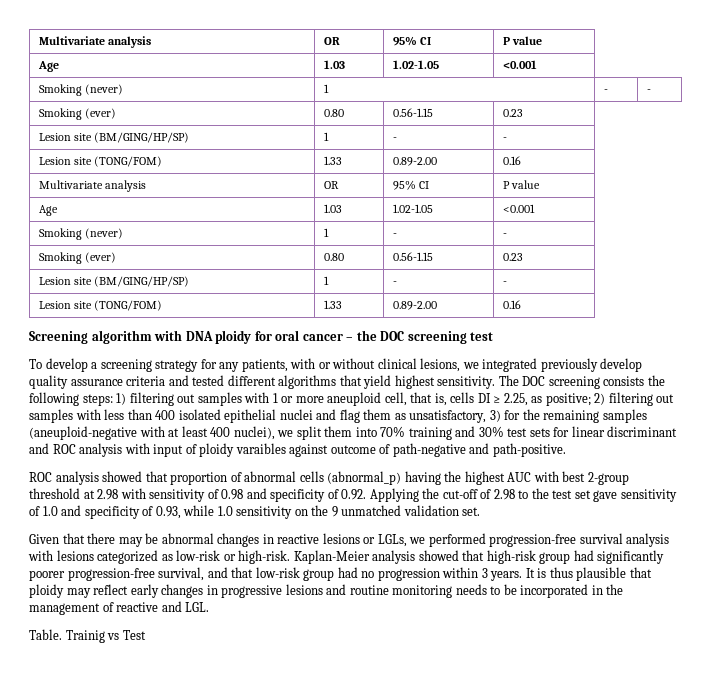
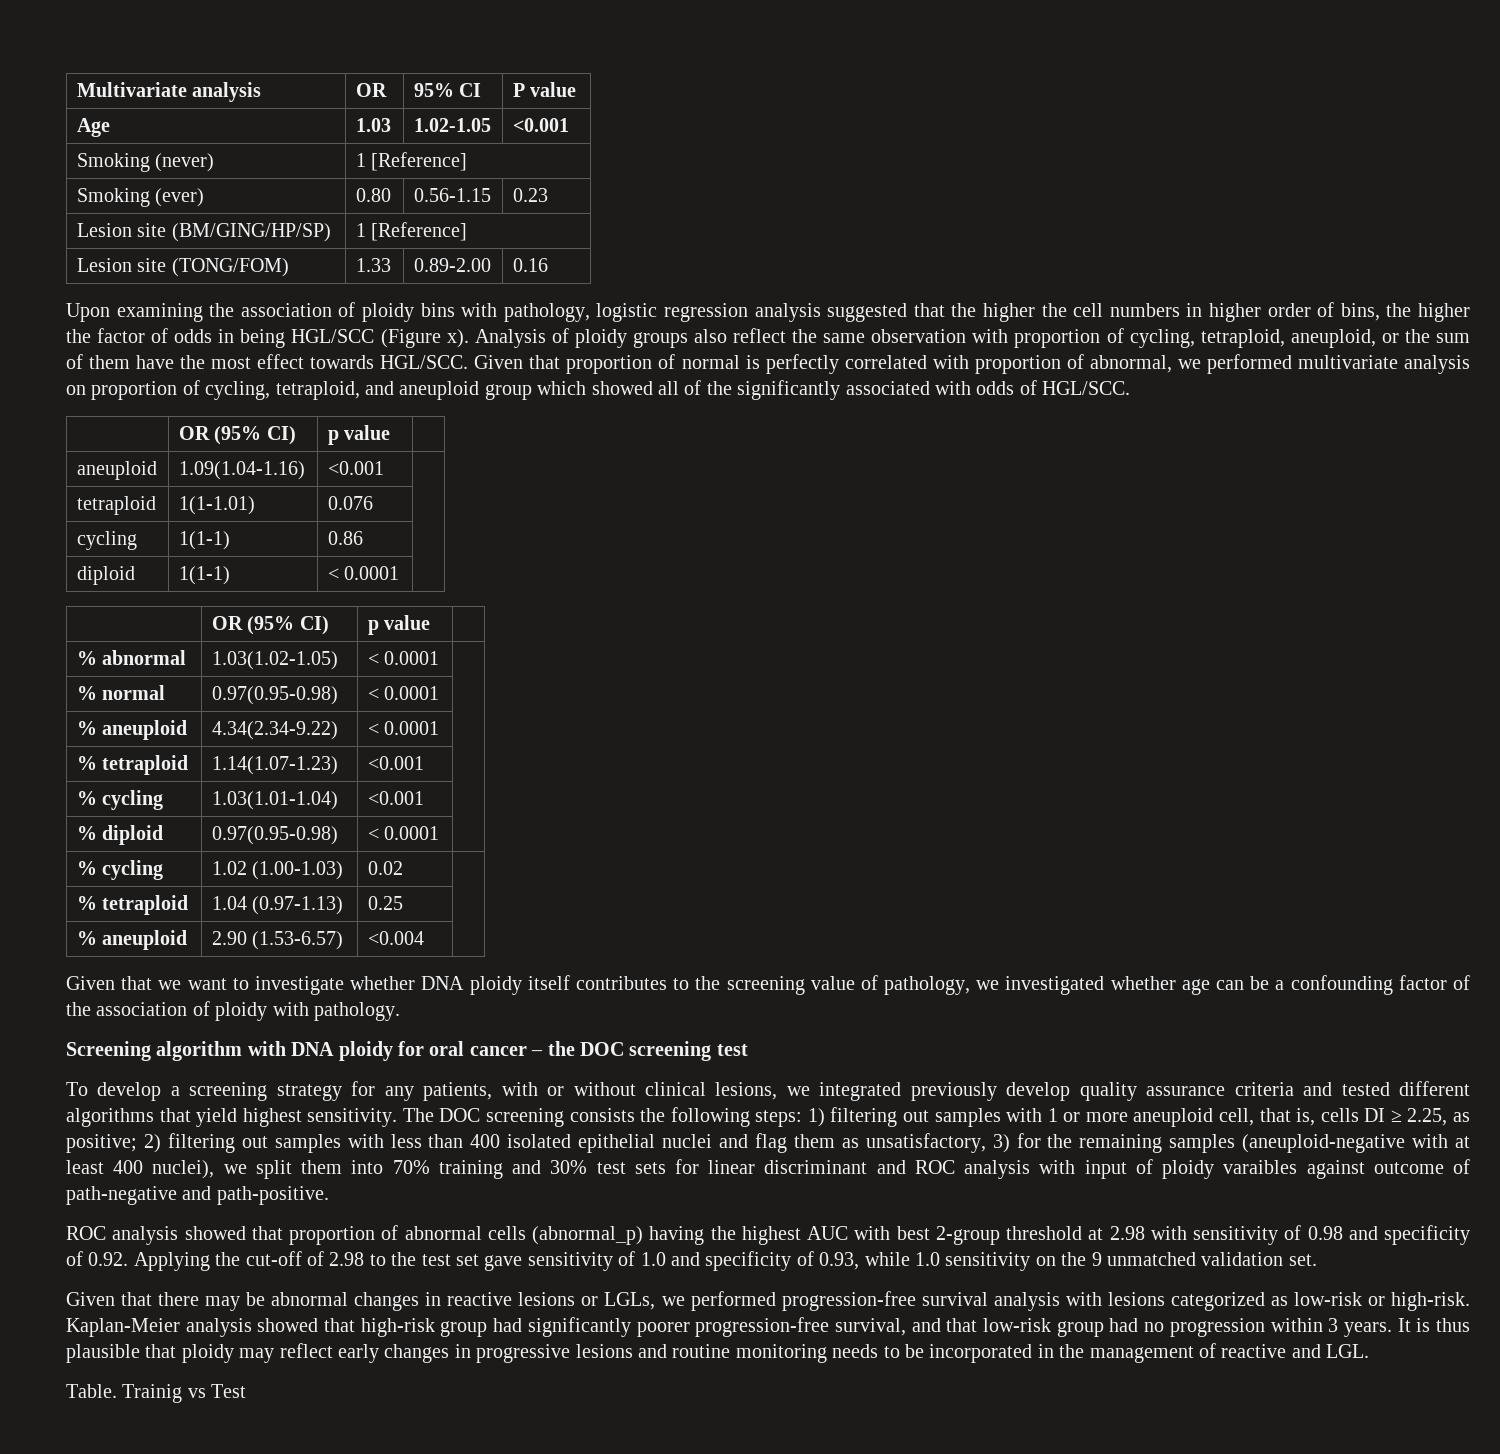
[603,89,608,93] [646,89,651,93] [38,108,116,120] [323,109,344,117] [392,108,433,117] [502,109,523,117] [38,132,190,143] [323,132,329,141] [392,137,397,141] [502,137,507,141] [38,156,163,167] [323,156,342,165] [392,157,437,166] [502,156,521,165] [38,180,146,192] [323,181,339,189] [392,180,429,190] [502,180,540,189] [38,205,58,216] [323,204,342,213] [392,204,433,213] [502,204,535,213] [38,228,123,240] [323,228,329,237] [392,233,397,237] [502,233,507,237] [38,252,116,264] [323,253,344,261] [392,252,433,261] [502,253,523,261] [38,276,190,287] [323,276,329,285] [392,281,397,285] [502,281,507,285] [38,300,163,311] [323,300,342,309] [392,301,437,310] [502,300,521,309] | - | - // Smoking (ever) | 0.80 | 0.56-1.15 | 0.23 // Lesion site (BM/GING/HP/SP) | 1 | - | - // Lesion site (TONG/FOM) | 1.33 | 0.89-2.00 | 0.16 // Multivariate analysis | OR | 95% CI | P value // Age | 1.03 | 1.02-1.05 | <0.001 // Smoking (never) | 1 | - | - // Smoking (ever) | 0.80 | 0.56-1.15 | 0.23 // Lesion site (BM/GING/HP/SP) | 1 | - | - // Lesion site (TONG/FOM) | 1.33 | 0.89-2.00 | 0.16 -> [371,152,468,171] [76,188,205,207] [355,188,391,202] [413,188,491,202] [512,188,548,202] [76,223,331,242] [355,222,468,241] [76,258,289,277] [355,258,391,272] [413,258,491,272] [512,258,548,272] [66,302,1470,322] [66,328,1471,348] [66,354,1471,374] [66,380,1131,400] [178,426,296,445] [327,425,391,445] [76,461,157,480] [178,461,305,480] [327,461,384,475] [76,496,156,515] [178,496,255,515] [327,496,373,510] [76,531,137,550] [178,531,230,550] [327,531,363,545] [76,566,135,585] [178,566,230,585] [327,566,400,580] [211,616,329,635] [367,615,431,635] [76,650,187,665] [211,651,338,670] [367,651,440,665] [76,685,166,700] [211,686,338,705] [367,686,440,700] [76,720,188,740] [211,721,338,740] [367,721,440,735] [76,755,189,775] [211,756,338,775] [367,756,424,770] [76,790,164,810] [211,791,338,810] [367,791,424,805] [76,825,164,845] [211,826,338,845] [367,826,440,840] [76,860,164,880] [211,861,344,880] [367,861,403,875] [76,895,189,915] [211,896,344,915] [367,896,403,910] [76,930,188,950] [211,931,344,950] [367,931,424,945] [66,975,1470,995] [66,1001,400,1021] [Reference] // Smoking (ever) | 0.80 | 0.56-1.15 | 0.23 // Lesion site (BM/GING/HP/SP) | 1 [Reference] // Lesion site (TONG/FOM) | 1.33 | 0.89-2.00 | 0.16 // Upon examining the association of ploidy bins with pathology, logistic regression analysis suggested that the higher the cell numbers in higher order of bins, the higher the factor of odds in being HGL/SCC (Figure x). Analysis of ploidy groups also reflect the same observation with proportion of cycling, tetraploid, aneuploid, or the sum of them have the most effect towards HGL/SCC. Given that proportion of normal is perfectly correlated with proportion of abnormal, we performed multivariate analysis on proportion of cycling, tetraploid, and aneuploid group which showed all of the significantly associated with odds of HGL/SCC. // | OR (95% CI) | p value | // aneuploid | 1.09(1.04-1.16) | <0.001 | // tetraploid | 1(1-1.01) | 0.076 | // cycling | 1(1-1) | 0.86 | // diploid | 1(1-1) | < 0.0001 | // | OR (95% CI) | p value | // % abnormal | 1.03(1.02-1.05) | < 0.0001 | // % normal | 0.97(0.95-0.98) | < 0.0001 | // % aneuploid | 4.34(2.34-9.22) | < 0.0001 | // % tetraploid | 1.14(1.07-1.23) | <0.001 | // % cycling | 1.03(1.01-1.04) | <0.001 | // % diploid | 0.97(0.95-0.98) | < 0.0001 | // % cycling | 1.02 (1.00-1.03) | 0.02 | // % tetraploid | 1.04 (0.97-1.13) | 0.25 | // % aneuploid | 2.90 (1.53-6.57) | <0.004 | // Given that we want to investigate whether DNA ploidy itself contributes to the screening value of pathology, we investigated whether age can be a confounding factor of the association of ploidy with pathology.

